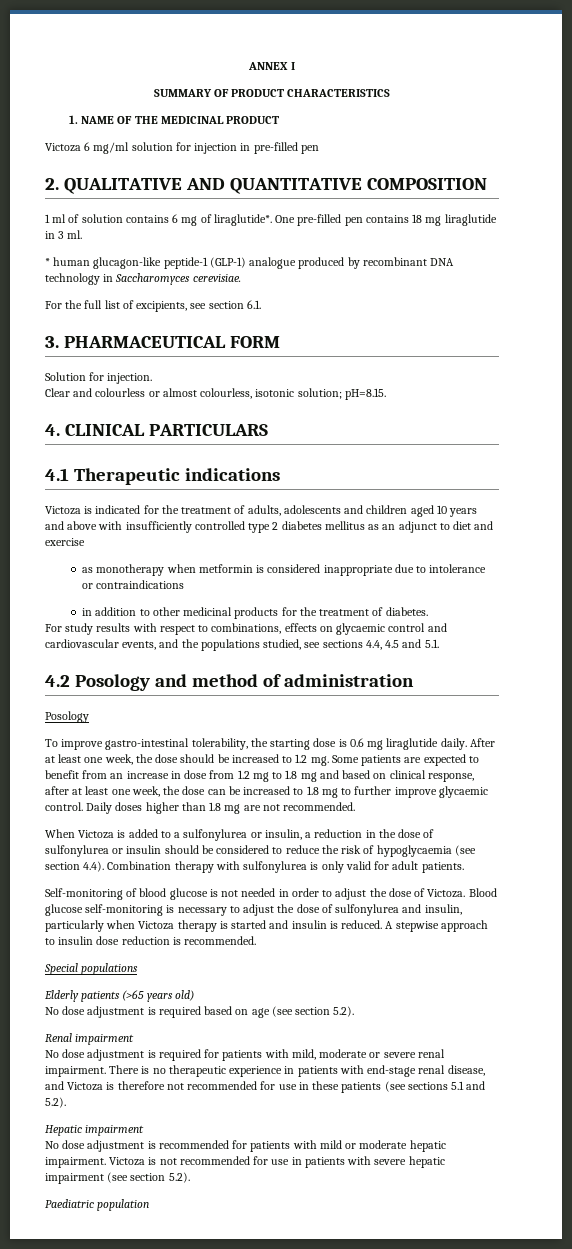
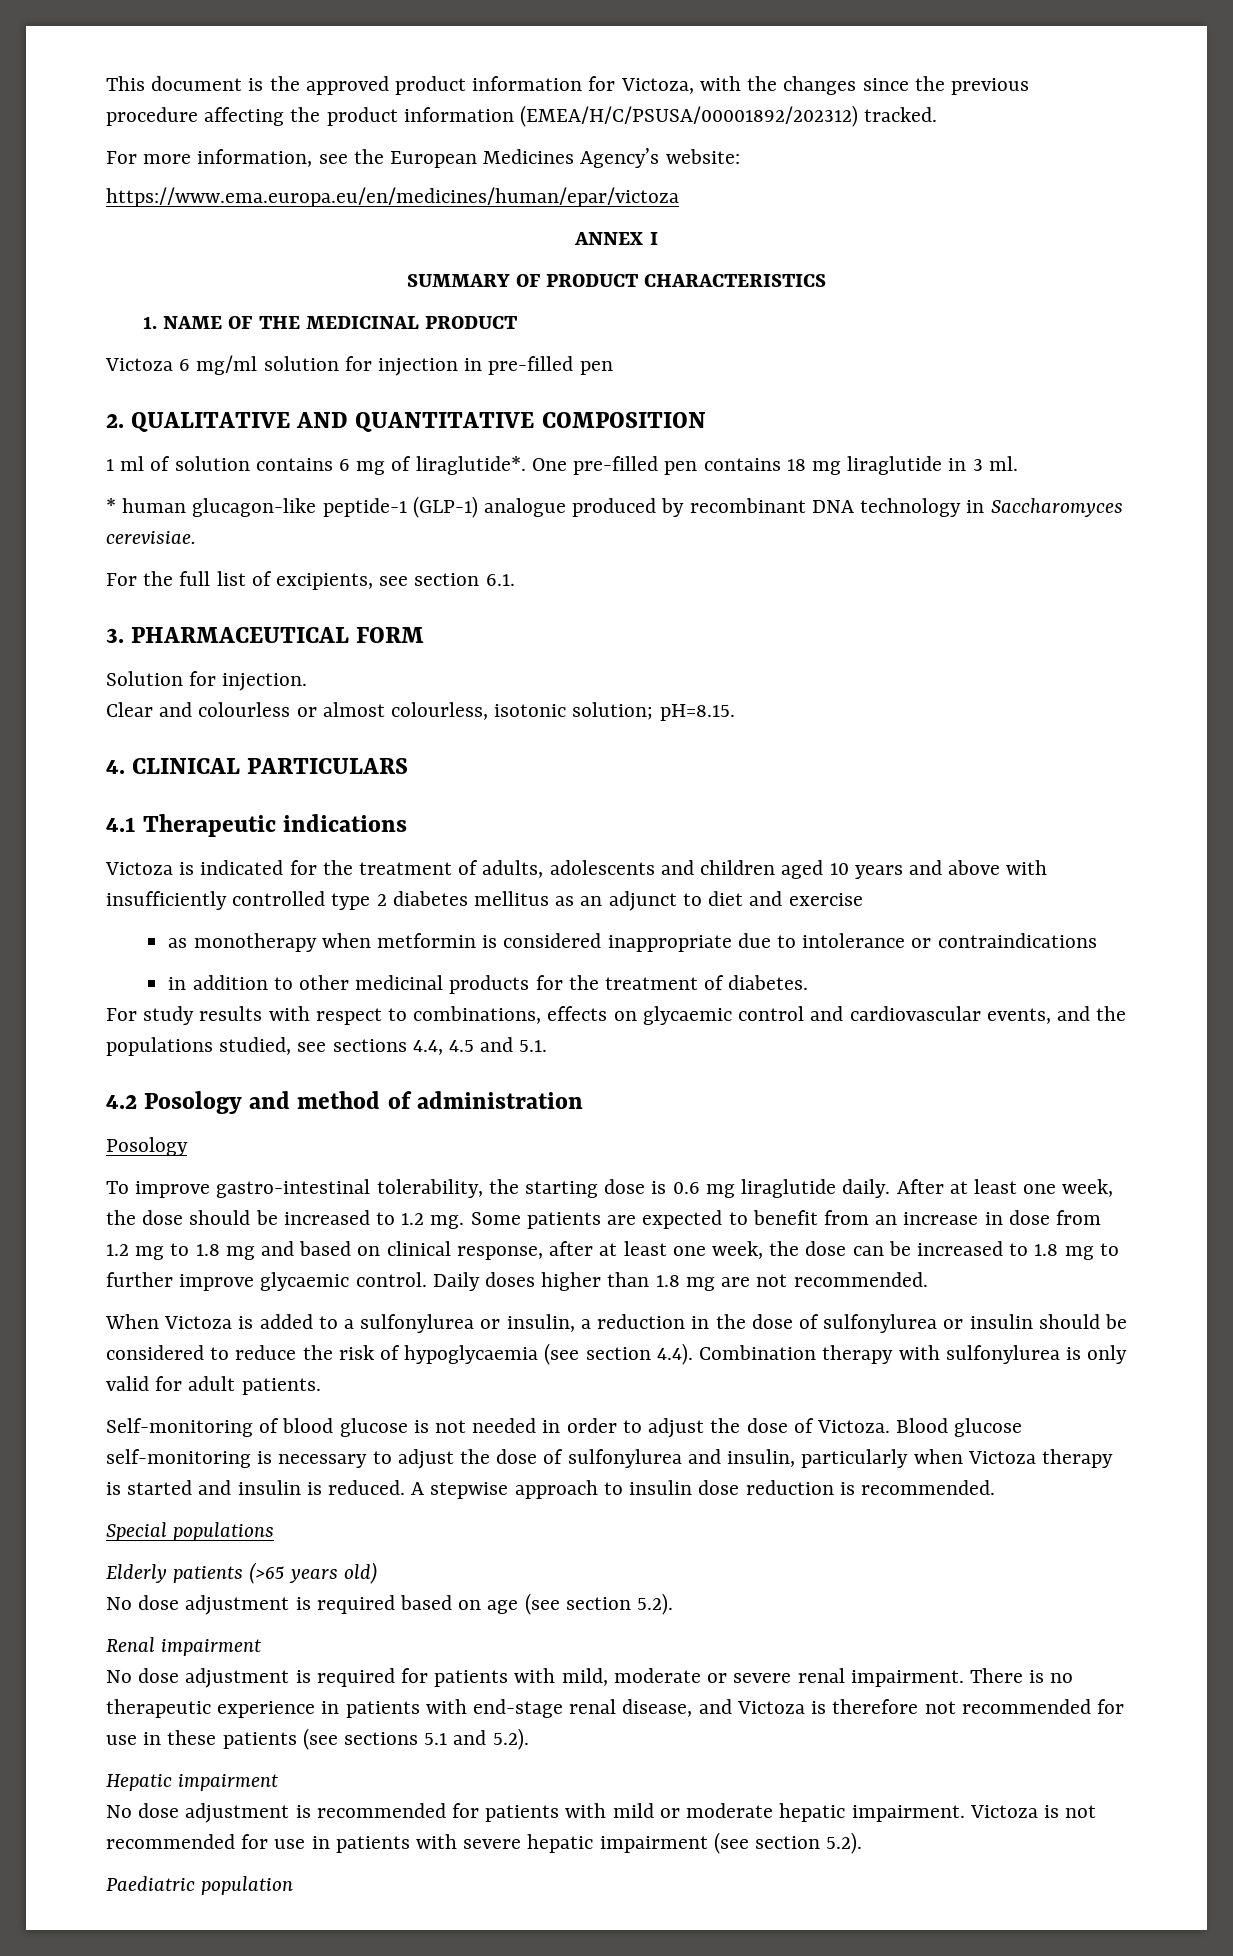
(248, 66) none -> [106,76,1029,95] [106,105,938,127] [106,148,740,168] [106,187,679,207] This document is the approved product information for Victoza, with the changes since the previous procedure affecting the product information (EMEA/H/C/PSUSA/00001892/202312) tracked. // For more information, see the European Medicines Agency’s website: // https://www.ema.europa.eu/en/medicines/human/epar/victoza //

